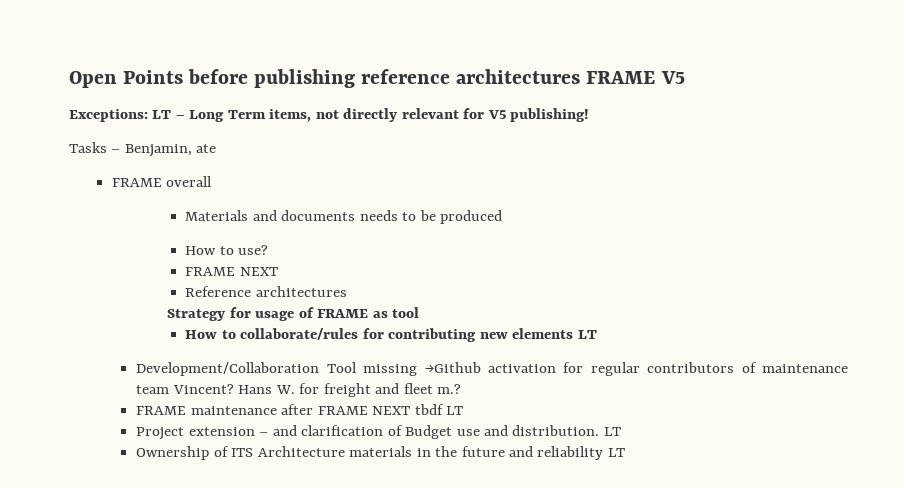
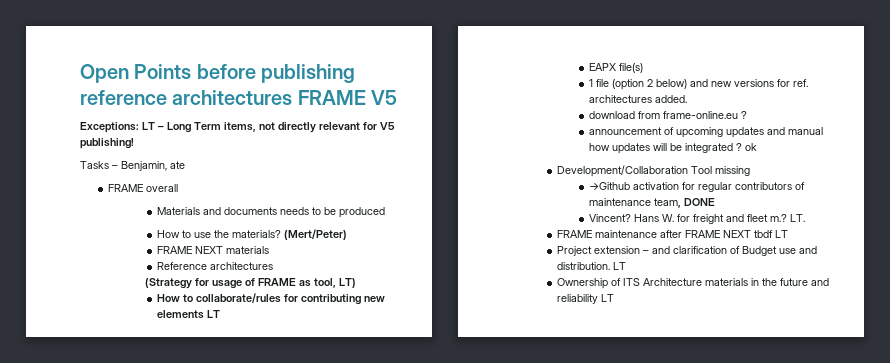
[238,245,269,255] [185,267,278,276] use? // FRAME NEXT -> [194,229,348,240] [157,246,270,254] use the materials? (Mert/Peter) // FRAME NEXT materials
[167,309,226,321] Strategy -> [144,278,192,289] (Strategy
[392,307,420,318] tool -> [313,278,356,288] tool, LT)
(597, 334) none -> [589,63,644,73] [589,79,809,90] [589,95,688,103] [589,111,748,119] [589,127,824,138] [589,143,758,154] // EAPX file(s) // 1 file (option 2 below) and new versions for ref. architectures added. // download from frame-online.eu ? // announcement of upcoming updates and manual how updates will be integrated ? ok
(418, 370) none -> (750, 171) //
[136,385,170,394] team -> [654,198,716,208] team, DONE //
(461, 389) none -> [790,214,806,222] LT.

